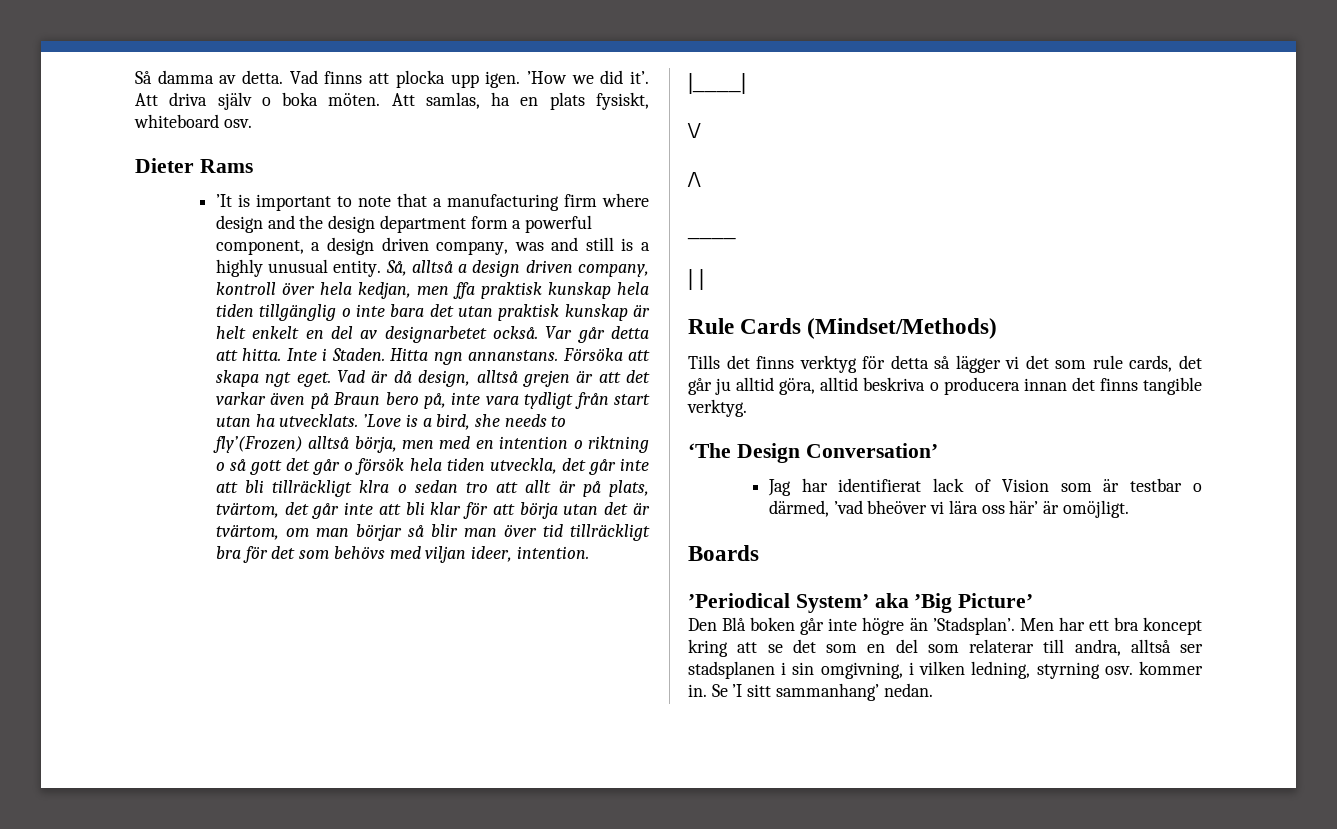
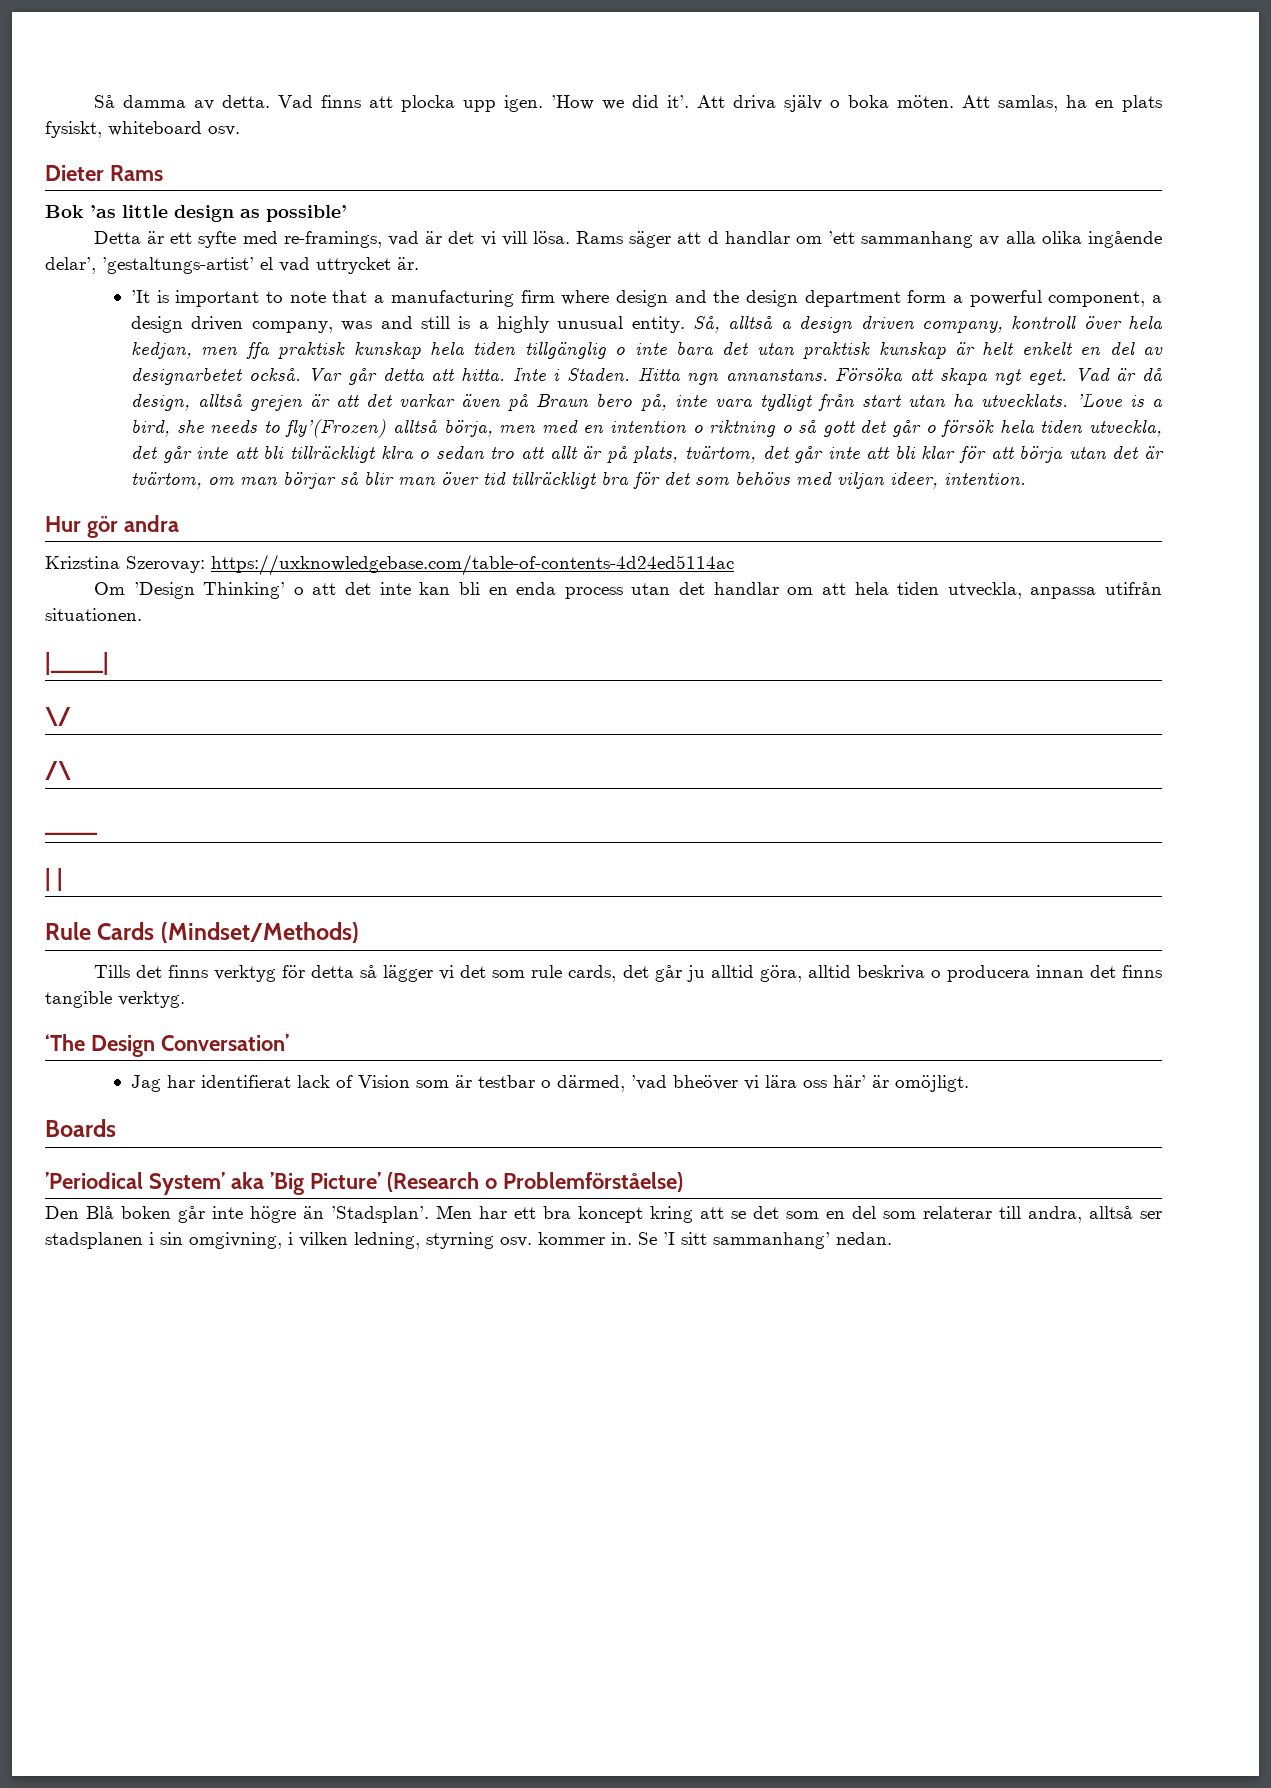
(253, 166) none -> [45,205,347,222] [93,231,1162,248] [45,257,419,274] // Bok ’as little design as possible’ // Detta är ett syfte med re-framings, vad är det vi vill lösa. Rams säger att d handlar om ’ett sammanhang av alla olika ingående delar’, ’gestaltungs-artist’ el vad uttrycket är.
(589, 552) none -> [45,515,179,538] [45,554,734,576] [93,582,1162,599] [45,608,142,621] // Hur gör andra // Krizstina Szerovay: https://uxknowledgebase.com/table-of-contents-4d24ed5114ac // Om ’Design Thinking’ o att det inte kan bli en enda process utan det handlar om att hela tiden utveckla, anpassa utifrån situationen.
(1034, 600) none -> [386,1172,683,1192] (Research o Problemförståelse)

